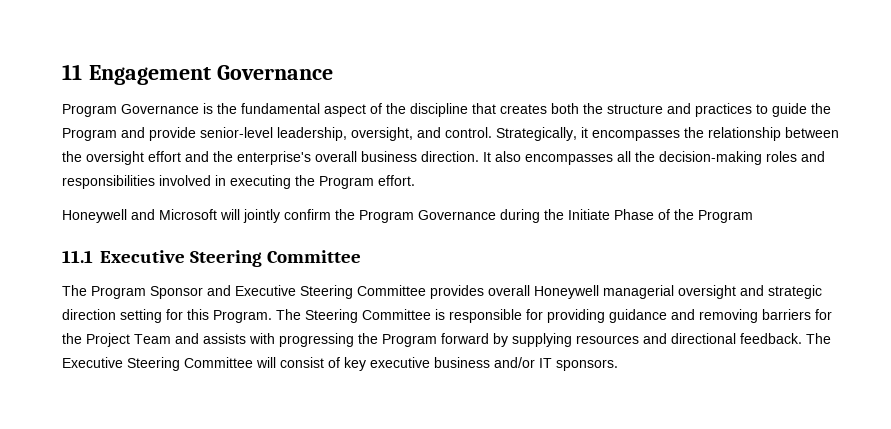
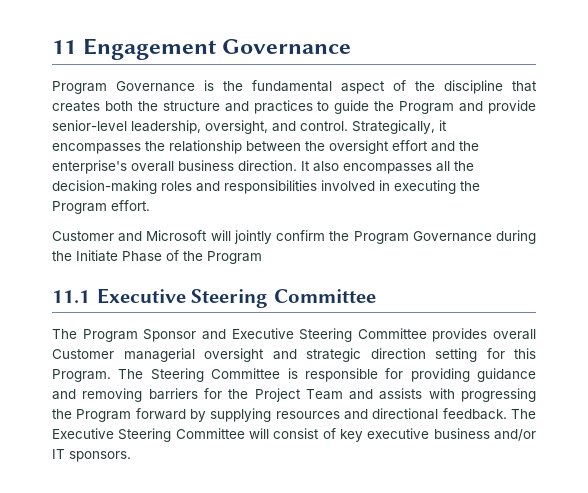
[62,209,127,223] Honeywell -> [52,231,114,241] Customer
[534,285,599,299] Honeywell -> [52,349,114,359] Customer

